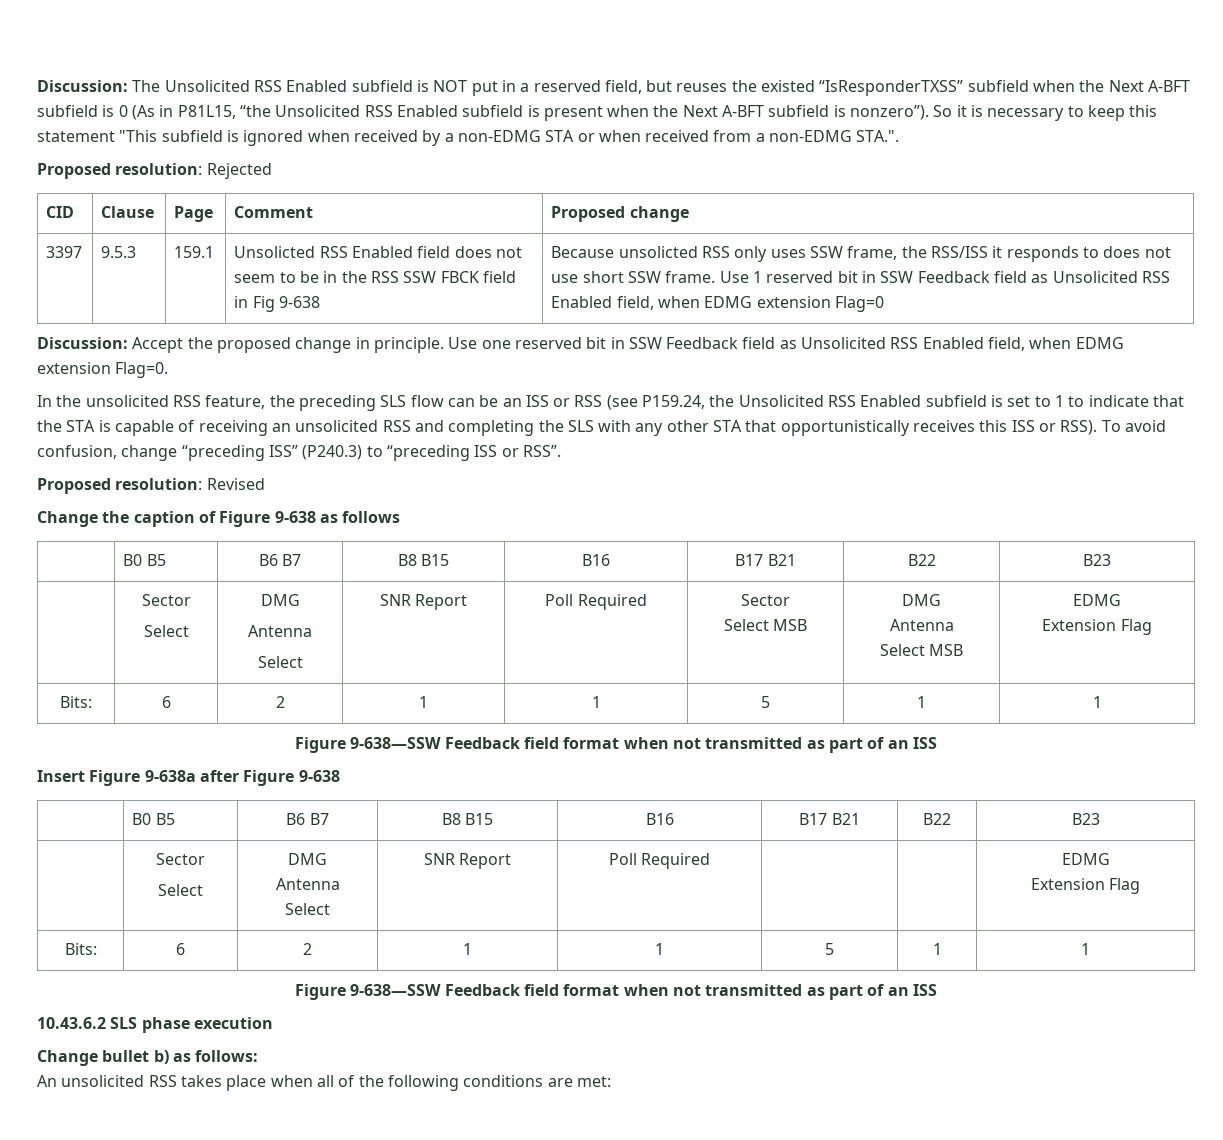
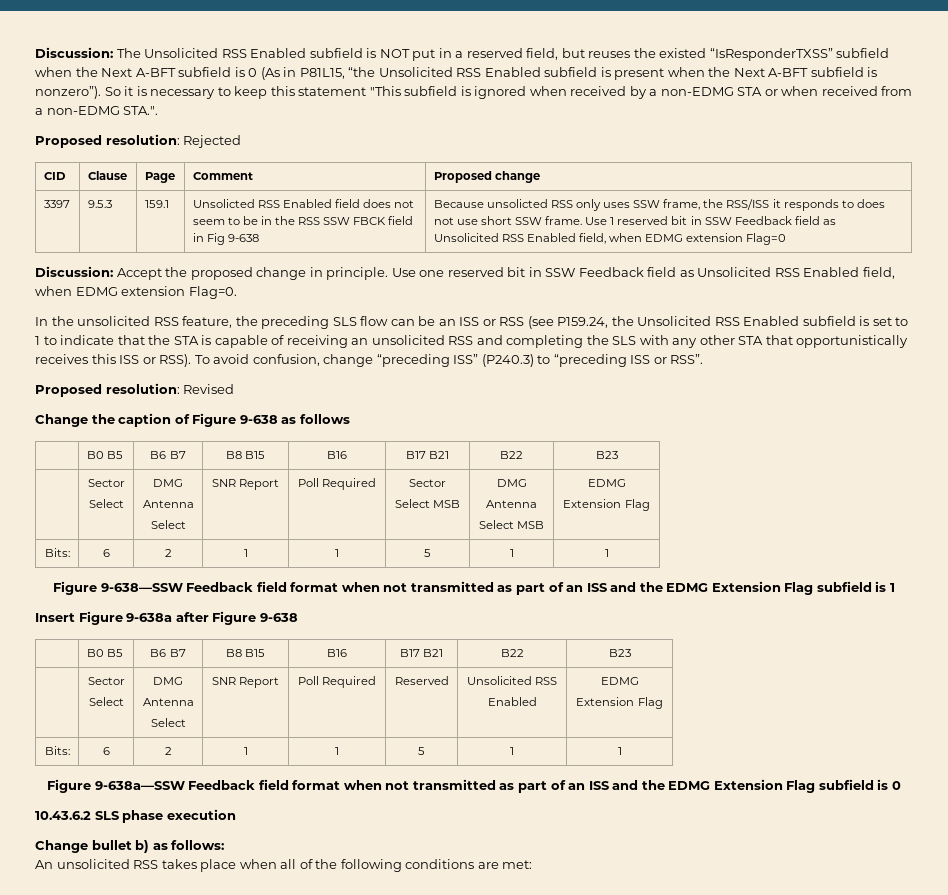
(937, 743) none -> [610,581,895,595] and the EDMG Extension Flag subfield is 1
(711, 861) | -> [394,676,449,685] [466,676,558,685] [487,697,537,706] Reserved | Unsolicited RSS // Enabled
[350,984,442,996] 9-638—SSW -> [94,781,185,790] 9-638a—SSW
(937, 990) none -> [612,779,901,793] and the EDMG Extension Flag subfield is 0

